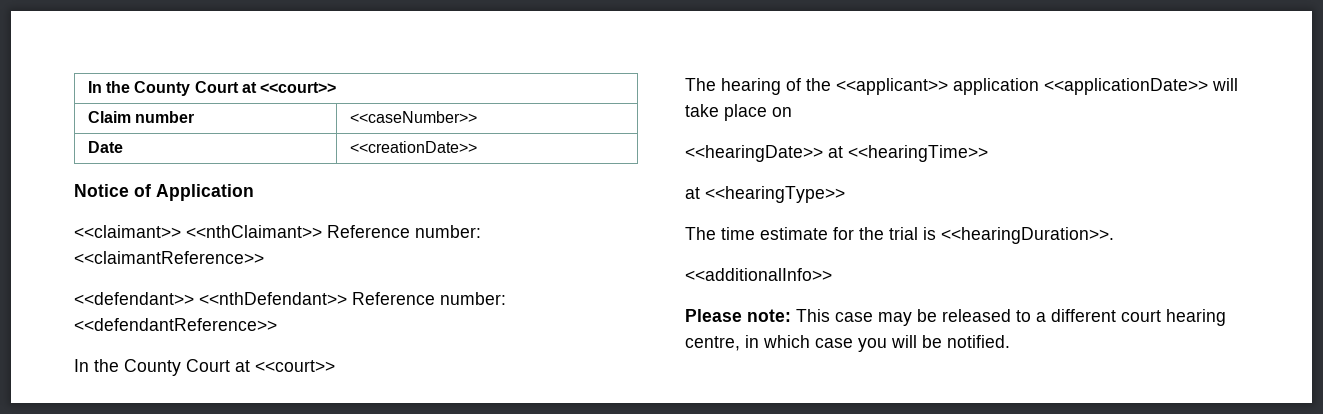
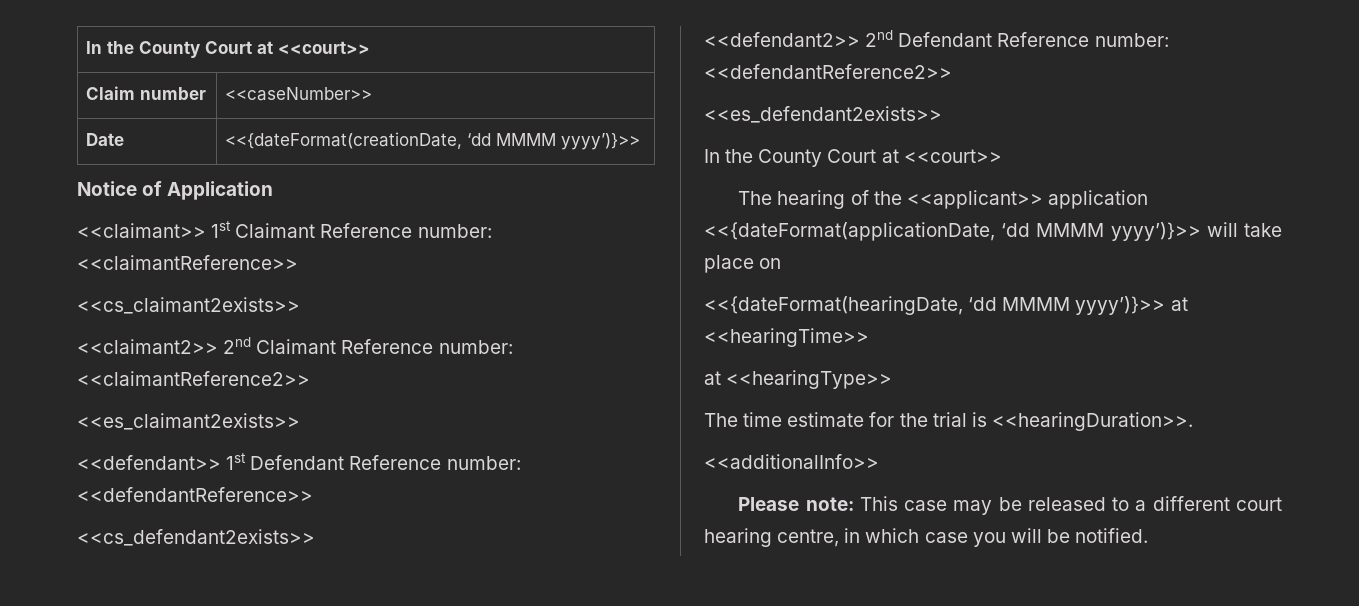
[349,141,477,153] <<creationDate>> -> [224,132,640,150] <<{dateFormat(creationDate, ‘dd MMMM yyyy’)}>>
[186,225,322,238] <<nthClaimant>> -> [211,221,316,238] 1st Claimant
(264, 257) none -> [77,297,300,314] [77,337,513,354] [77,371,310,386] [77,413,300,430] // <<cs_claimant2exists>> // <<claimant2>> 2nd Claimant Reference number: <<claimantReference2>> // <<es_claimant2exists>>
[199,292,347,305] <<nthDefendant>> -> [226,453,345,470] 1st Defendant
(277, 324) none -> [77,529,315,546] [704,30,1169,47] [704,64,952,79] [704,106,942,123] // <<cs_defendant2exists>> // <<defendant2>> 2nd Defendant Reference number: <<defendantReference2>> // <<es_defendant2exists>>
[1044,78,1208,95] <<applicationDate>> -> [704,222,1201,241] <<{dateFormat(applicationDate, ‘dd MMMM yyyy’)}>>
[685,145,823,162] <<hearingDate>> -> [704,296,1166,315] <<{dateFormat(hearingDate, ‘dd MMMM yyyy’)}>>

